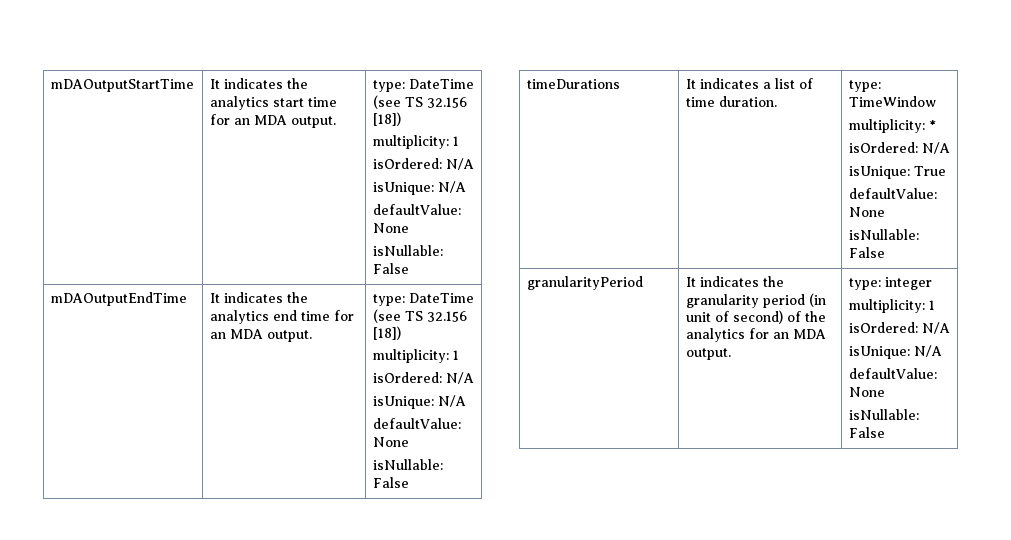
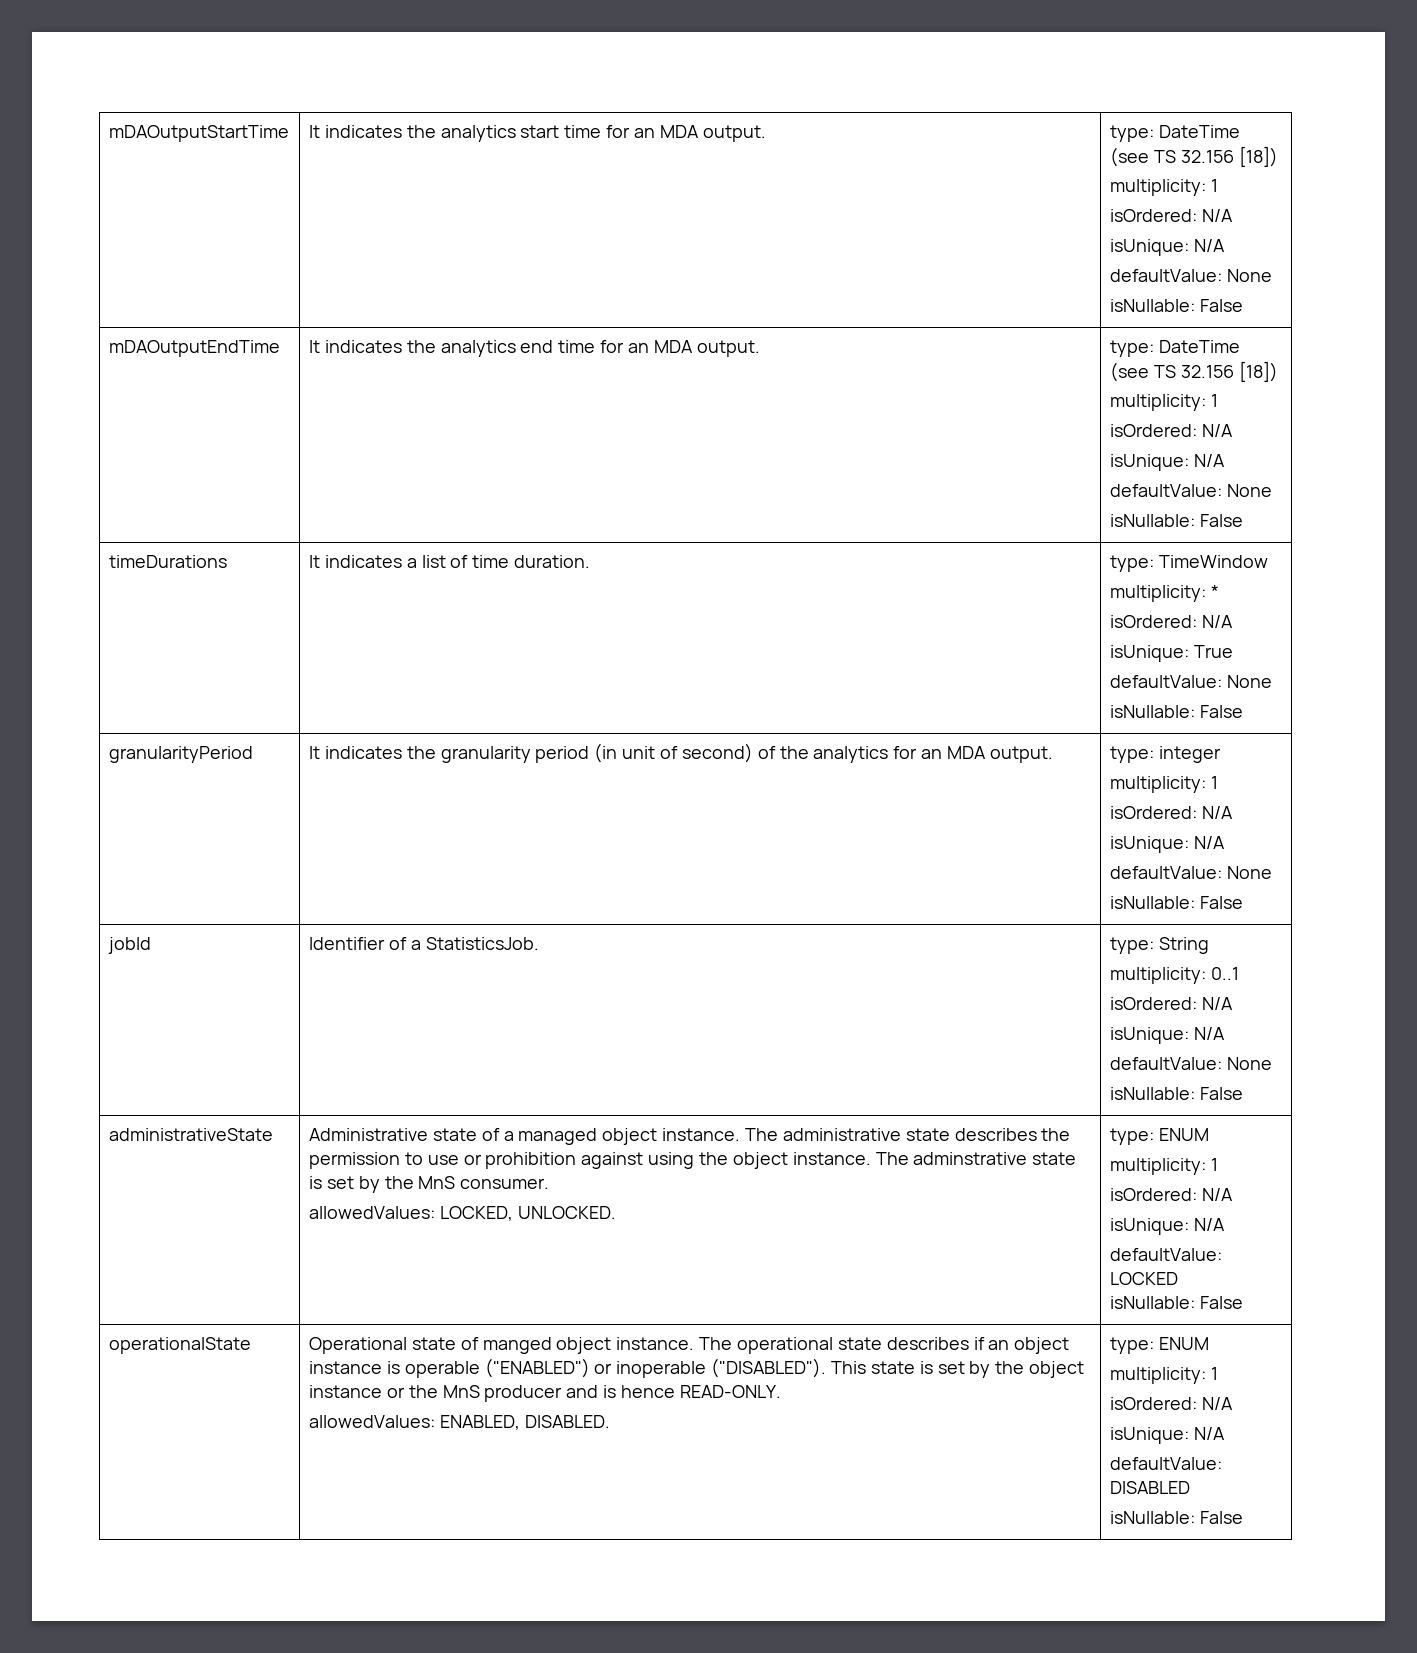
(885, 432) none -> [107,937,151,954] [308,937,539,950] [1109,937,1209,954] [1109,967,1239,984] [1109,997,1233,1010] [1109,1027,1225,1044] [1109,1057,1272,1070] [1109,1087,1243,1100] [108,1128,273,1141] [308,1128,1071,1145] [308,1152,1077,1169] [308,1176,550,1193] [308,1206,616,1221] [1109,1128,1209,1145] [1109,1158,1218,1175] [1109,1188,1233,1201] [1109,1218,1225,1235] [1109,1248,1222,1261] [1109,1272,1178,1285] [1109,1296,1243,1309] [108,1337,251,1354] [308,1337,1070,1354] [308,1358,1085,1378] [308,1385,781,1402] [308,1415,610,1430] [1109,1337,1209,1354] [1109,1367,1218,1384] [1109,1397,1233,1410] [1109,1427,1225,1444] [1109,1457,1222,1470] [1109,1481,1190,1494] [1109,1511,1243,1524] // jobId | Identifier of a StatisticsJob. | type: String // multiplicity: 0..1 // isOrdered: N/A // isUnique: N/A // defaultValue: None // isNullable: False // administrativeState | Administrative state of a managed object instance. The administrative state describes the permission to use or prohibition against using the object instance. The adminstrative state is set by the MnS consumer. // allowedValues: LOCKED, UNLOCKED. | type: ENUM // multiplicity: 1 // isOrdered: N/A // isUnique: N/A // defaultValue: LOCKED // isNullable: False // operationalState | Operational state of manged object instance. The operational state describes if an object instance is operable ("ENABLED") or inoperable ("DISABLED"). This state is set by the object instance or the MnS producer and is hence READ-ONLY. // allowedValues: ENABLED, DISABLED. | type: ENUM // multiplicity: 1 // isOrdered: N/A // isUnique: N/A // defaultValue: DISABLED // isNullable: False

